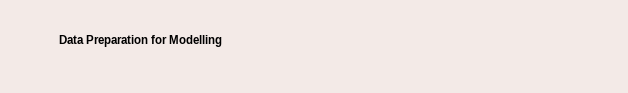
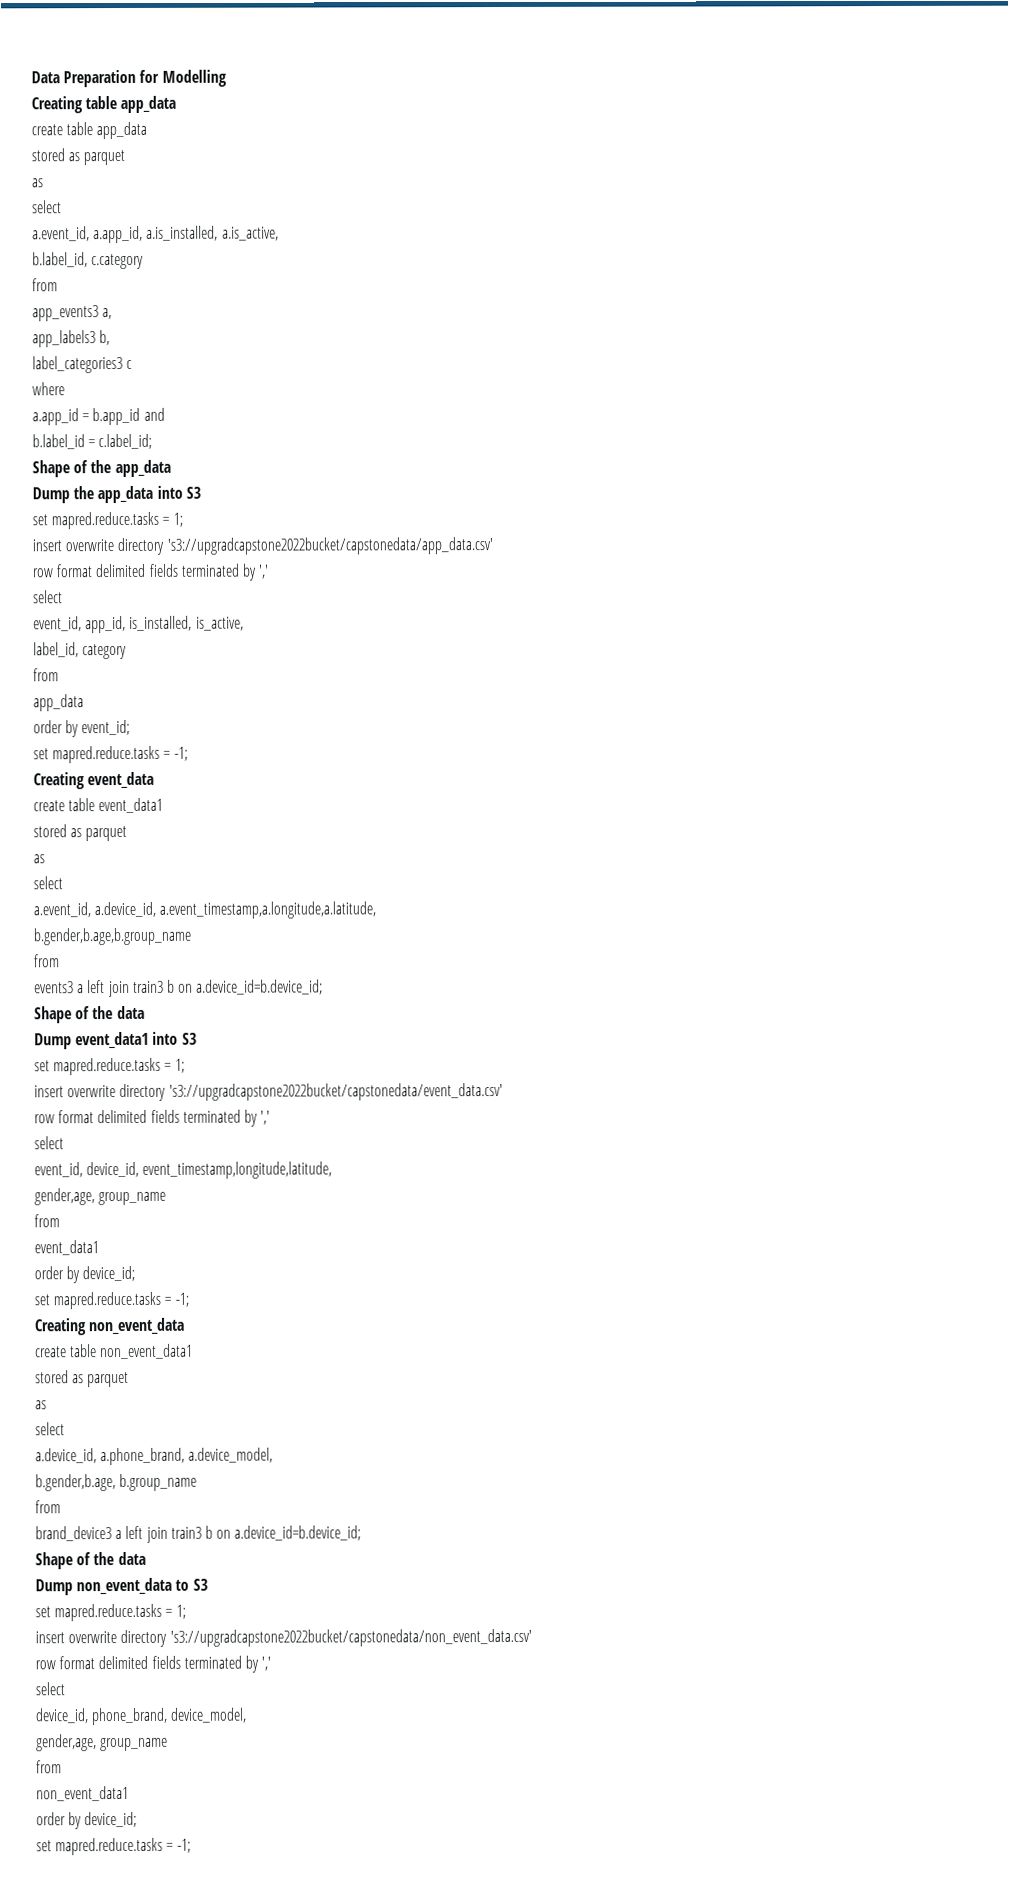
(223, 41) none -> [31,95,177,114] [31,121,148,140] [31,148,126,166] [31,178,43,188] [32,200,62,214] [32,225,279,244] [32,252,145,270] [32,278,58,292] [32,305,113,322] [32,330,111,348] [32,356,133,374] [32,382,65,396] [32,407,165,426] [32,433,153,450] [32,459,171,478] [32,485,201,504] [32,511,183,530] [32,537,493,556] [32,563,270,581] [33,590,63,604] [33,615,244,634] [33,642,128,660] [33,668,59,682] [33,694,84,712] [33,719,131,738] [33,745,188,764] [33,771,155,790] [33,797,164,814] [33,824,128,842] [33,854,45,864] [33,876,63,890] [33,901,377,919] [33,927,191,946] [34,954,60,968] [34,979,324,998] [34,1005,145,1024] [34,1031,197,1050] [34,1057,185,1076] [34,1083,503,1102] [34,1109,271,1127] [34,1136,64,1150] [34,1161,333,1179] [34,1188,167,1206] [34,1214,60,1228] [34,1240,99,1256] [34,1265,136,1284] [34,1291,189,1310] [34,1317,186,1336] [35,1343,194,1360] [35,1370,130,1388] [35,1400,47,1410] [35,1422,65,1436] [35,1447,274,1466] [35,1473,198,1492] [35,1500,61,1514] [35,1525,362,1543] [35,1551,146,1570] [35,1577,208,1596] [35,1603,186,1622] [35,1628,532,1648] [35,1655,272,1673] [35,1682,65,1696] [35,1707,248,1726] [36,1734,169,1752] [36,1760,62,1774] [36,1785,129,1802] [36,1811,138,1830] [36,1837,191,1856] // Creating table app_data // create table app_data // stored as parquet // as // select // a.event_id, a.app_id, a.is_installed, a.is_active, // b.label_id, c.category // from // app_events3 a, // app_labels3 b, // label_categories3 c // where // a.app_id = b.app_id and // b.label_id = c.label_id; // Shape of the app_data // Dump the app_data into S3 // set mapred.reduce.tasks = 1; // insert overwrite directory 's3://upgradcapstone2022bucket/capstonedata/app_data.csv' // row format delimited fields terminated by ',' // select // event_id, app_id, is_installed, is_active, // label_id, category // from // app_data // order by event_id; // set mapred.reduce.tasks = -1; // Creating event_data // create table event_data1 // stored as parquet // as // select // a.event_id, a.device_id, a.event_timestamp,a.longitude,a.latitude, // b.gender,b.age,b.group_name // from // events3 a left join train3 b on a.device_id=b.device_id; // Shape of the data // Dump event_data1 into S3 // set mapred.reduce.tasks = 1; // insert overwrite directory 's3://upgradcapstone2022bucket/capstonedata/event_data.csv' // row format delimited fields terminated by ',' // select // event_id, device_id, event_timestamp,longitude,latitude, // gender,age, group_name // from // event_data1 // order by device_id; // set mapred.reduce.tasks = -1; // Creating non_event_data // create table non_event_data1 // stored as parquet // as // select // a.device_id, a.phone_brand, a.device_model, // b.gender,b.age, b.group_name // from // brand_device3 a left join train3 b on a.device_id=b.device_id; // Shape of the data // Dump non_event_data to S3 // set mapred.reduce.tasks = 1; // insert overwrite directory 's3://upgradcapstone2022bucket/capstonedata/non_event_data.csv' // row format delimited fields terminated by ',' // select // device_id, phone_brand, device_model, // gender,age, group_name // from // non_event_data1 // order by device_id; // set mapred.reduce.tasks = -1;

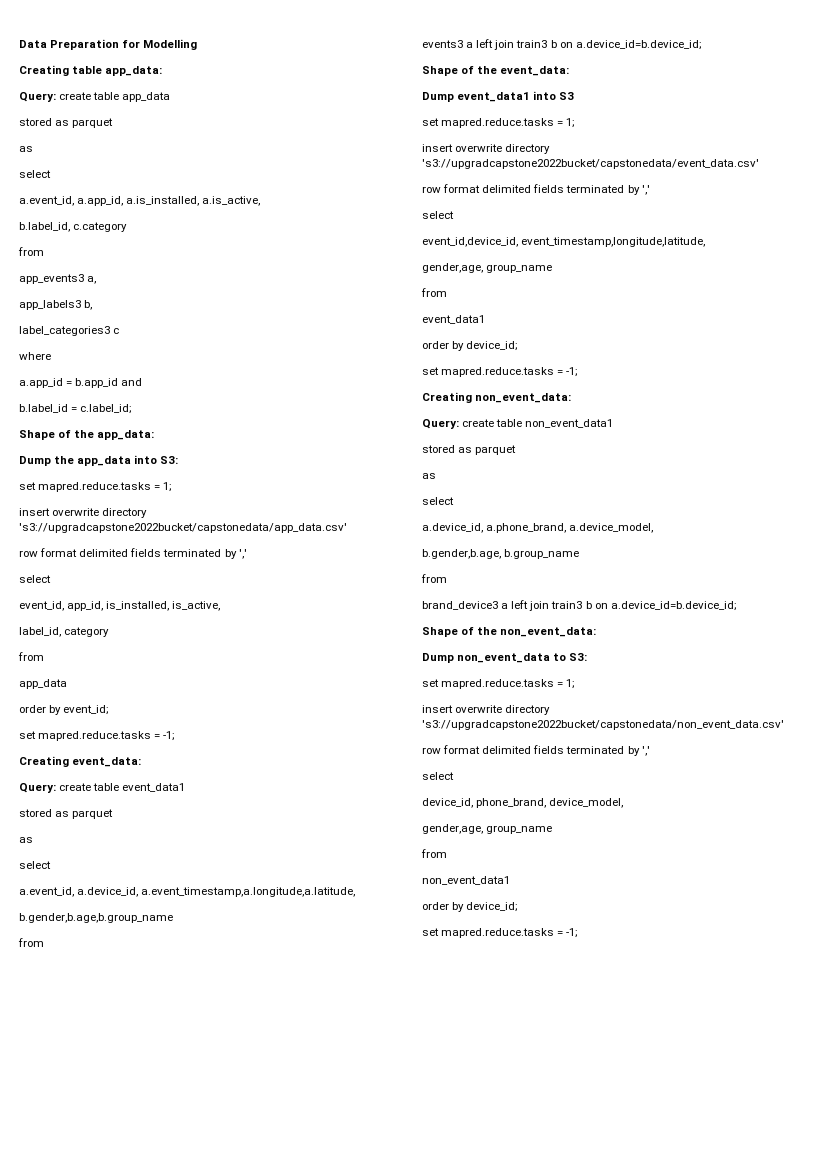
[120,95,177,114] app_data // -> [105,66,163,76] [19,92,56,102] app_data: // Query:
[114,459,171,478] app_data -> [97,430,155,440] app_data:
[185,486,201,499] S3 -> [160,456,179,464] S3:
[87,771,155,789] event_data // -> [72,757,142,767] [19,783,56,793] event_data: // Query:
[116,1005,145,1020] data -> [500,66,570,76] event_data:
[34,1161,140,1178] event_id, device_id, -> [422,237,518,247] event_id,device_id,
[88,1317,186,1335] non_event_data // -> [475,393,572,403] [422,419,459,429] non_event_data: // Query:
[117,1551,146,1566] data -> [500,627,597,637] non_event_data:
[192,1578,208,1591] S3 -> [569,653,588,661] S3:

